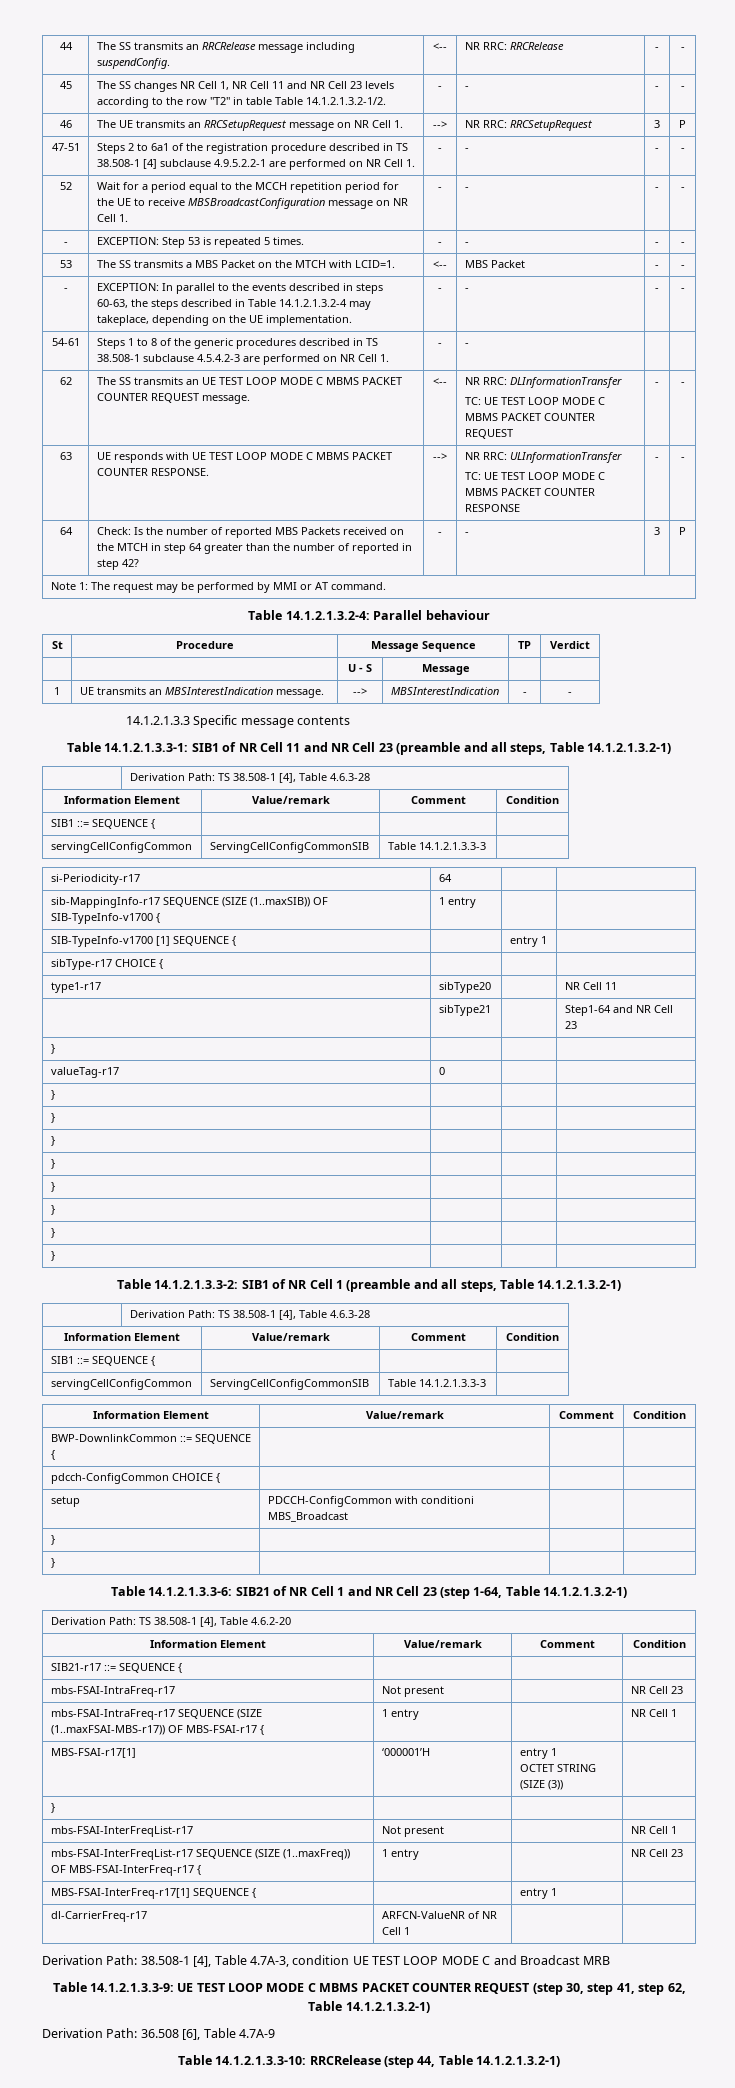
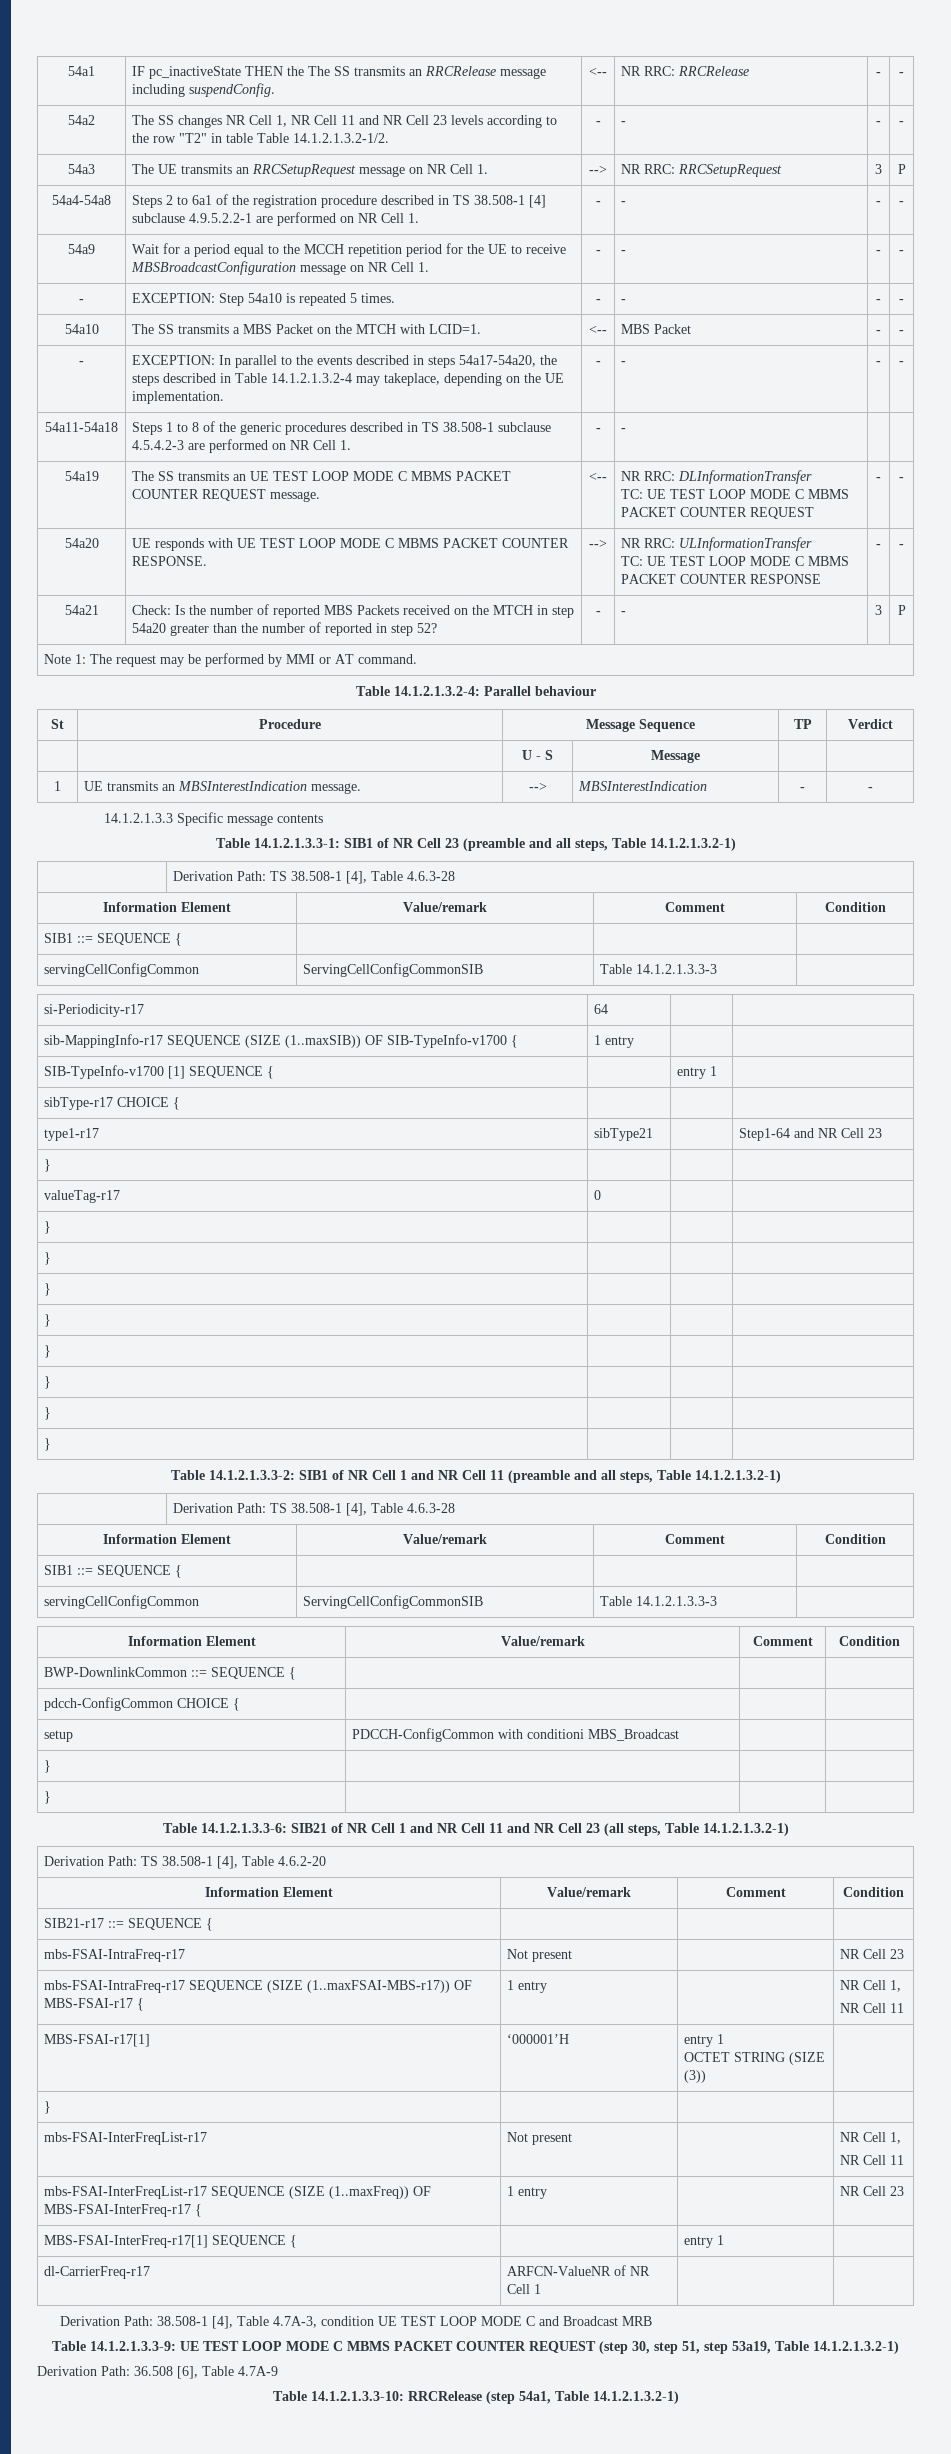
[59,42,73,50] 44 | -> [68,66,95,76] [132,66,305,79] 54a1 | IF pc_inactiveState THEN the
[59,81,72,89] 45 -> [68,115,95,125] 54a2
[59,120,72,128] 46 -> [68,164,95,174] 54a3
[51,143,80,151] 47-51 -> [52,195,111,205] 54a4-54a8
[59,182,72,190] 52 -> [68,244,95,254] 54a9
[187,237,200,245] 53 -> [248,293,283,303] 54a10
[59,260,72,268] 53 -> [64,324,99,334] 54a10
[96,299,128,308] 60-63, -> [459,355,537,367] 54a17-54a20,
[51,338,80,346] 54-61 -> [45,422,118,432] 54a11-54a18
[59,377,72,385] 62 -> [64,471,99,481] 54a19
[59,452,72,460] 63 -> [64,538,99,548] 54a20
[59,527,73,535] 64 -> [64,605,99,615] 54a21
[188,543,202,551] 64 -> [132,623,167,633] 54a20
[121,559,139,567] 42? -> [417,623,438,633] 52?
[286,742,376,752] 11 and NR Cell -> (441, 843) none
[438,982,491,993] [564,982,617,990] | sibType20 | | NR Cell 11 // -> (100, 1134) none
(343, 1284) none -> [410,1470,504,1480] and NR Cell 11
[422,1587,503,1599] 23 (step 1-64, -> [488,1823,661,1836] 11 and NR Cell 23 (all steps,
[670,1709,677,1717] 1 -> [890,1980,902,1992] [840,2003,905,2013] 1, // NR Cell 11
[670,1826,677,1834] 1 -> [890,2132,902,2144] [840,2155,905,2165] 1, // NR Cell 11
[616,1983,686,1995] 41, step 62, -> [682,2341,771,2354] 51, step 53a19,
[417,2056,436,2067] 44, -> [518,2391,551,2404] 54a1,

